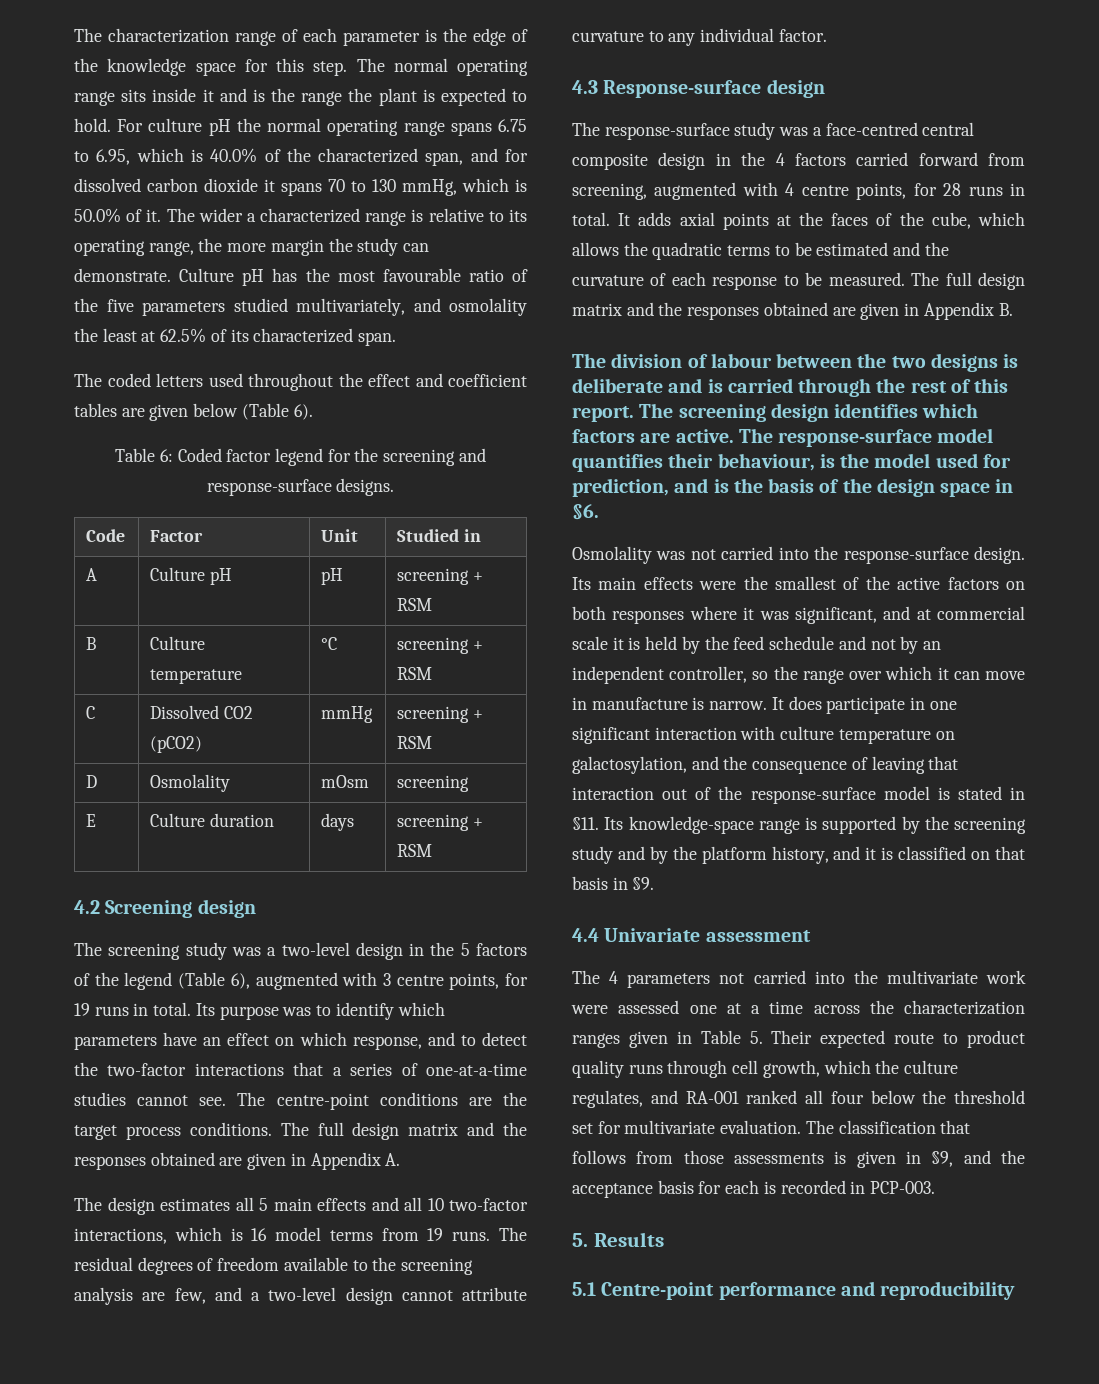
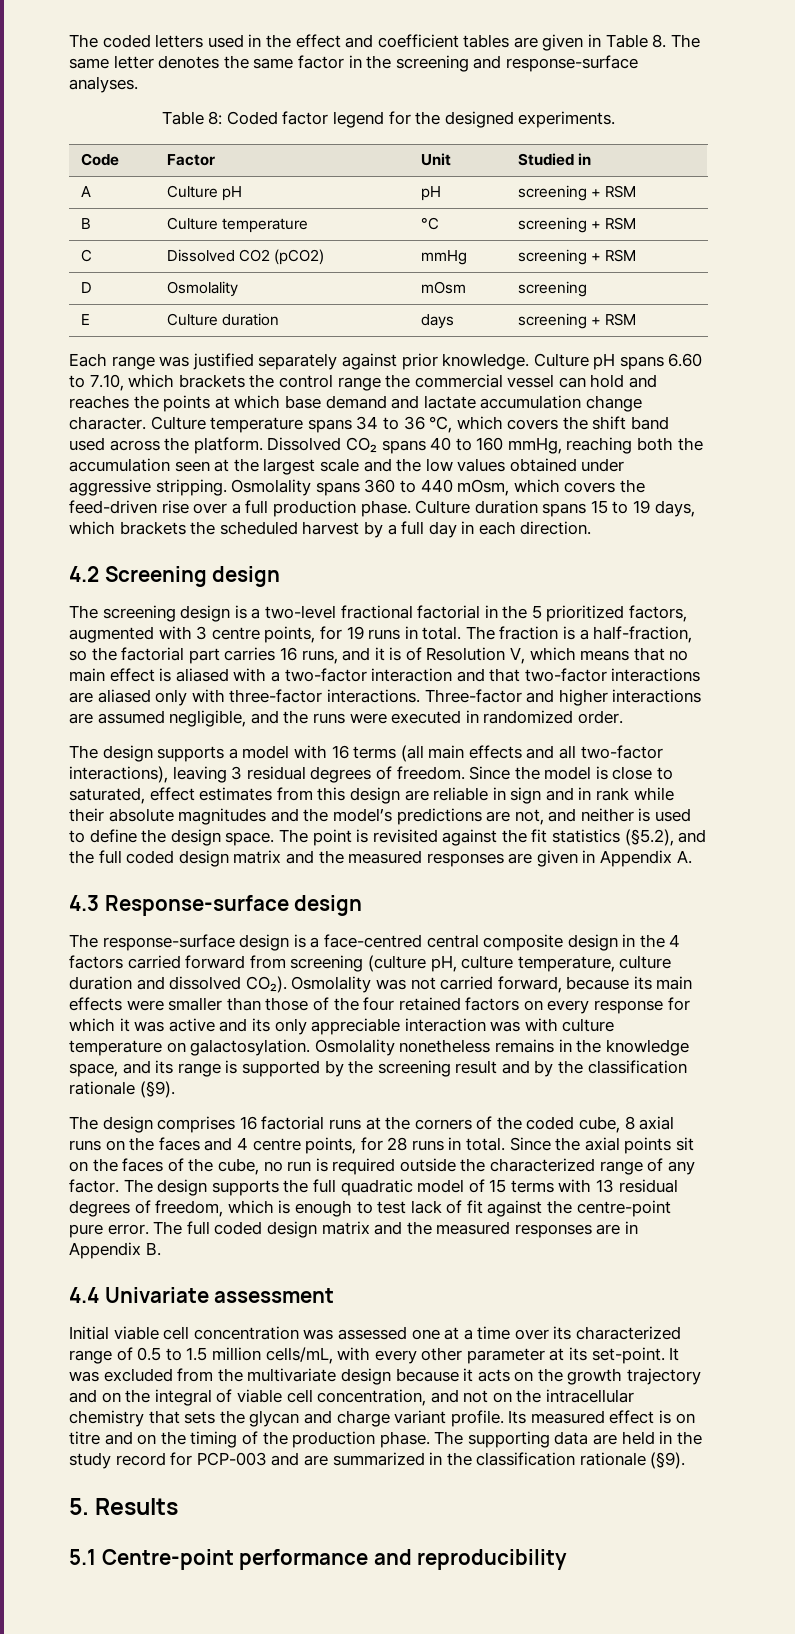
[74,28,528,46] [74,58,528,76] [74,88,527,106] [74,118,527,136] [74,148,528,166] [74,178,527,196] [74,208,527,226] [74,238,430,256] [74,268,528,286] [74,298,527,316] [74,328,397,346] [74,373,102,387] The characterization range of each parameter is the edge of the knowledge space for this step. The normal operating range sits inside it and is the range the plant is expected to hold. For culture pH the normal operating range spans 6.75 to 6.95, which is 40.0% of the characterized span, and for dissolved carbon dioxide it spans 70 to 130 mmHg, which is 50.0% of it. The wider a characterized range is relative to its operating range, the more margin the study can demonstrate. Culture pH has the most favourable ratio of the five parameters studied multivariately, and osmolality the least at 62.5% of its characterized span. // The -> [69,34,98,48] The
[248,373,333,391] throughout -> [248,34,262,47] in
[193,403,313,420] [115,448,173,462] below (Table 6). // Table 6: -> [588,34,700,48] [69,55,638,72] [69,76,138,93] [161,111,223,125] in Table 8. The same letter denotes the same factor in the screening and response-surface analyses. // Table 8:
[383,448,486,466] [206,478,395,496] screening and response-surface designs. -> [444,111,616,128] designed experiments.
(433, 850) none -> [69,353,703,370] [69,374,658,391] [69,395,642,412] [69,416,670,433] [69,437,703,454] [69,458,625,475] [69,479,645,496] [69,500,695,517] [69,521,592,538] // Each range was justified separately against prior knowledge. Culture pH spans 6.60 to 7.10, which brackets the control range the commercial vessel can hold and reaches the points at which base demand and lactate accumulation change character. Culture temperature spans 34 to 36 °C, which covers the shift band used across the platform. Dissolved CO₂ spans 40 to 160 mmHg, reaching both the accumulation seen at the largest scale and the low values obtained under aggressive stripping. Osmolality spans 360 to 440 mOsm, which covers the feed-driven rise over a full production phase. Culture duration spans 15 to 19 days, which brackets the scheduled harvest by a full day in each direction.
[185,942,527,960] [74,972,250,990] study was a two-level design in the 5 factors of the legend (Table 6), -> [180,605,688,622] design is a two-level fractional factorial in the 5 prioritized factors,
[195,1002,445,1020] [74,1032,527,1050] [74,1062,527,1076] [74,1092,527,1110] [74,1122,527,1140] [74,1152,215,1170] Its purpose was to identify which parameters have an effect on which response, and to detect the two-factor interactions that a series of one-at-a-time studies cannot see. The centre-point conditions are the target process conditions. The full design matrix and the responses obtained -> [465,626,693,643] [69,647,689,664] [69,668,701,682] [69,689,702,706] [69,710,623,727] [69,745,663,762] [69,766,674,783] [69,787,674,804] [69,808,692,825] [69,829,707,846] [69,850,504,867] The fraction is a half-fraction, so the factorial part carries 16 runs, and it is of Resolution V, which means that no main effect is aliased with a two-factor interaction and that two-factor interactions are aliased only with three-factor interactions. Three-factor and higher interactions are assumed negligible, and the runs were executed in randomized order. // The design supports a model with 16 terms (all main effects and all two-factor interactions), leaving 3 residual degrees of freedom. Since the model is close to saturated, effect estimates from this design are reliable in sign and in rank while their absolute magnitudes and the model’s predictions are not, and neither is used to define the design space. The point is revisited against the fit statistics (§5.2), and the full coded design matrix and the measured responses
[74,1197,528,1215] [74,1227,527,1244] [74,1257,474,1275] [74,1287,527,1305] [572,28,827,46] // The design estimates all 5 main effects and all 10 two-factor interactions, which is 16 model terms from 19 runs. The residual degrees of freedom available to the screening analysis are few, and a two-level design cannot attribute curvature to any individual factor. -> (692, 857) none
[734,122,809,140] study was -> [239,934,306,951] design is
[572,182,778,200] screening, augmented with -> [290,955,672,972] [69,976,693,993] [69,997,690,1014] [69,1018,615,1035] [69,1039,689,1056] [69,1060,687,1077] [69,1081,175,1098] [69,1116,675,1133] [69,1137,233,1151] screening (culture pH, culture temperature, culture duration and dissolved CO₂). Osmolality was not carried forward, because its main effects were smaller than those of the four retained factors on every response for which it was active and its only appreciable interaction was with culture temperature on galactosylation. Osmolality nonetheless remains in the knowledge space, and its range is supported by the screening result and by the classification rationale (§9). // The design comprises 16 factorial runs at the corners of the coded cube, 8 axial runs on the faces and
[618,212,791,230] It adds axial points at -> [509,1137,695,1154] [69,1161,88,1172] Since the axial points sit on
[978,212,1025,226] [572,242,949,260] [572,272,1025,290] [572,302,900,320] which allows the quadratic terms to be estimated and the curvature of each response to be measured. The full design matrix and the responses obtained are given -> [263,1158,695,1175] [69,1179,678,1196] [69,1200,671,1217] [69,1221,621,1238] no run is required outside the characterized range of any factor. The design supports the full quadratic model of 15 terms with 13 residual degrees of freedom, which is enough to test lack of fit against the centre-point pure error. The full coded design matrix and the measured responses are
[572,353,1019,372] [572,378,1009,397] [572,403,979,422] [572,428,994,447] [572,453,1011,472] [572,478,1014,497] [572,504,599,520] [572,546,1025,564] [572,576,1025,590] [572,606,1025,624] [572,636,941,654] [572,666,1025,684] [572,696,957,714] [572,726,955,744] [572,756,959,774] [572,786,1025,804] [572,816,1026,834] [572,846,1025,864] [572,876,655,890] [572,928,811,942] [572,970,1026,988] [571,1005,608,1014] The division of labour between the two designs is deliberate and is carried through the rest of this report. The screening design identifies which factors are active. The response-surface model quantifies their behaviour, is the model used for prediction, and is the basis of the design space in §6. // Osmolality was not carried into the response-surface design. Its main effects were the smallest of the active factors on both responses where it was significant, and at commercial scale it is held by the feed schedule and not by an independent controller, so the range over which it can move in manufacture is narrow. It does participate in one significant interaction with culture temperature on galactosylation, and the consequence of leaving that interaction out of the response-surface model is stated in §11. Its knowledge-space range is supported by the screening study and by the platform history, and it is classified on that basis in §9. // 4.4 Univariate assessment // The 4 parameters not carried into the multivariate work were -> [69,1287,335,1303] [69,1326,334,1340] 4.4 Univariate assessment // Initial viable cell concentration was
[813,1000,1025,1015] [572,1030,1025,1048] [572,1060,959,1078] [572,1090,1025,1108] [572,1120,971,1134] [572,1150,1025,1168] [572,1180,936,1198] across the characterization ranges given in Table 5. Their expected route to product quality runs through cell growth, which the culture regulates, and RA-001 ranked all four below the threshold set for multivariate evaluation. The classification that follows from those assessments is given in §9, and the acceptance basis for each is recorded in PCP-003. -> [514,1326,682,1340] [69,1347,680,1364] [69,1368,702,1385] [69,1389,635,1406] [69,1410,695,1427] [69,1431,702,1448] [69,1452,686,1469] over its characterized range of 0.5 to 1.5 million cells/mL, with every other parameter at its set-point. It was excluded from the multivariate design because it acts on the growth trajectory and on the integral of viable cell concentration, and not on the intracellular chemistry that sets the glycan and charge variant profile. Its measured effect is on titre and on the timing of the production phase. The supporting data are held in the study record for PCP-003 and are summarized in the classification rationale (§9).

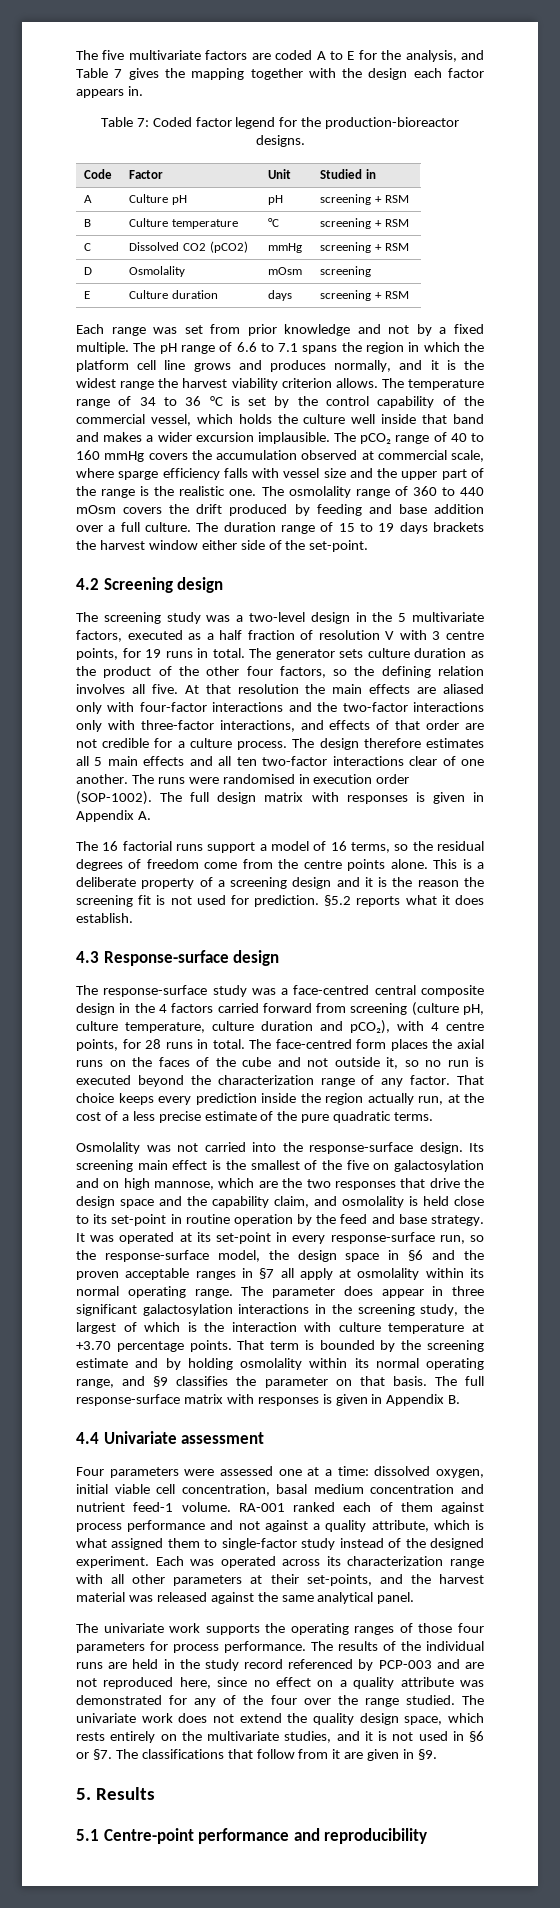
[69,34,700,51] [69,55,638,72] [69,76,138,93] [161,111,223,125] The coded letters used in the effect and coefficient tables are given in Table 8. The same letter denotes the same factor in the screening and response-surface analyses. // Table 8: -> [76,50,485,62] [76,68,485,80] [76,86,143,98] [100,117,149,127] The five multivariate factors are coded A to E for the analysis, and Table 7 gives the mapping together with the design each factor appears in. // Table 7:
[444,111,616,128] designed experiments. -> [325,117,460,129] [255,135,305,147] production-bioreactor designs.
[192,353,703,370] [69,374,658,391] [69,395,642,412] [69,416,670,433] [69,437,703,454] [69,458,625,475] [69,479,645,496] [69,500,695,517] [69,521,592,538] justified separately against prior knowledge. Culture pH spans 6.60 to 7.10, which brackets the control range the commercial vessel can hold and reaches the points at which base demand and lactate accumulation change character. Culture temperature spans 34 to 36 °C, which covers the shift band used across the platform. Dissolved CO₂ spans 40 to 160 mmHg, reaching both the accumulation seen at the largest scale and the low values obtained under aggressive stripping. Osmolality spans 360 to 440 mOsm, which covers the feed-driven rise over a full production phase. Culture duration spans 15 to 19 days, which brackets the scheduled harvest by a full day in each direction. -> [184,324,485,336] [76,342,485,354] [76,360,484,372] [76,378,484,390] [76,396,485,408] [76,414,485,426] [76,432,485,444] [76,450,484,462] [76,468,484,480] [76,486,484,498] [76,504,484,516] [76,522,484,534] [76,540,369,552] set from prior knowledge and not by a fixed multiple. The pH range of 6.6 to 7.1 spans the region in which the platform cell line grows and produces normally, and it is the widest range the harvest viability criterion allows. The temperature range of 34 to 36 °C is set by the control capability of the commercial vessel, which holds the culture well inside that band and makes a wider excursion implausible. The pCO₂ range of 40 to 160 mmHg covers the accumulation observed at commercial scale, where sparge efficiency falls with vessel size and the upper part of the range is the realistic one. The osmolality range of 360 to 440 mOsm covers the drift produced by feeding and base addition over a full culture. The duration range of 15 to 19 days brackets the harvest window either side of the set-point.
[180,605,688,622] [69,626,154,643] design is a two-level fractional factorial in the 5 prioritized factors, augmented -> [166,612,485,624] [76,630,395,642] study was a two-level design in the 5 multivariate factors, executed as a half fraction of resolution V
[499,626,693,643] [69,647,689,664] [69,668,701,682] [69,689,702,706] [69,710,623,727] [69,745,663,762] [69,766,674,783] [69,787,674,804] [69,808,692,825] [69,829,707,846] [69,850,692,867] fraction is a half-fraction, so the factorial part carries 16 runs, and it is of Resolution V, which means that no main effect is aliased with a two-factor interaction and that two-factor interactions are aliased only with three-factor interactions. Three-factor and higher interactions are assumed negligible, and the runs were executed in randomized order. // The design supports a model with 16 terms (all main effects and all two-factor interactions), leaving 3 residual degrees of freedom. Since the model is close to saturated, effect estimates from this design are reliable in sign and in rank while their absolute magnitudes and the model’s predictions are not, and neither is used to define the design space. The point is revisited against the fit statistics (§5.2), and the full coded design matrix and the measured responses are given in Appendix A. -> [275,648,484,660] [76,666,485,678] [76,684,484,694] [76,702,484,714] [76,720,485,732] [76,738,484,750] [76,756,484,766] [76,774,410,784] [76,791,484,805] [76,810,151,822] [76,841,484,853] [76,859,484,871] [76,877,484,889] [76,895,485,907] [76,913,133,923] generator sets culture duration as the product of the other four factors, so the defining relation involves all five. At that resolution the main effects are aliased only with four-factor interactions and the two-factor interactions only with three-factor interactions, and effects of that order are not credible for a culture process. The design therefore estimates all 5 main effects and all ten two-factor interactions clear of one another. The runs were randomised in execution order (SOP-1002). The full design matrix with responses is given in Appendix A. // The 16 factorial runs support a model of 16 terms, so the residual degrees of freedom come from the centre points alone. This is a deliberate property of a screening design and it is the reason the screening fit is not used for prediction. §5.2 reports what it does establish.
[239,934,306,951] design is -> [212,985,276,997] study was
[169,976,693,993] [69,997,690,1014] [69,1018,615,1035] [69,1039,689,1056] [69,1060,687,1077] [69,1081,175,1098] [69,1116,675,1133] [69,1137,233,1151] dissolved CO₂). Osmolality was not carried forward, because its main effects were smaller than those of the four retained factors on every response for which it was active and its only appreciable interaction was with culture temperature on galactosylation. Osmolality nonetheless remains in the knowledge space, and its range is supported by the screening result and by the classification rationale (§9). // The design comprises 16 factorial runs at the corners of the coded cube, 8 axial runs on the faces and -> [350,1020,424,1034] pCO₂), with
[509,1137,695,1154] Since the axial points sit -> [249,1039,484,1051] [76,1060,103,1067] The face-centred form places the axial runs
[217,1158,695,1175] [69,1179,678,1196] [69,1200,671,1217] [69,1221,621,1238] cube, no run is required outside the characterized range of any factor. The design supports the full quadratic model of 15 terms with 13 residual degrees of freedom, which is enough to test lack of fit against the centre-point pure error. The full coded design matrix and the measured responses are -> [242,1057,484,1069] [76,1075,484,1087] [76,1093,484,1105] [76,1111,434,1123] [76,1142,484,1154] [76,1160,484,1172] [76,1178,485,1190] [76,1196,484,1208] [76,1214,485,1226] [76,1232,484,1244] [76,1250,485,1262] [76,1268,485,1280] [76,1286,484,1298] [76,1304,485,1316] [76,1322,484,1334] [76,1340,484,1352] [76,1358,484,1370] [76,1376,485,1388] [76,1394,368,1406] cube and not outside it, so no run is executed beyond the characterization range of any factor. That choice keeps every prediction inside the region actually run, at the cost of a less precise estimate of the pure quadratic terms. // Osmolality was not carried into the response-surface design. Its screening main effect is the smallest of the five on galactosylation and on high mannose, which are the two responses that drive the design space and the capability claim, and osmolality is held close to its set-point in routine operation by the feed and base strategy. It was operated at its set-point in every response-surface run, so the response-surface model, the design space in §6 and the proven acceptable ranges in §7 all apply at osmolality within its normal operating range. The parameter does appear in three significant galactosylation interactions in the screening study, the largest of which is the interaction with culture temperature at +3.70 percentage points. That term is bounded by the screening estimate and by holding osmolality within its normal operating range, and §9 classifies the parameter on that basis. The full response-surface matrix with responses is given
[69,1326,682,1340] [69,1347,680,1364] [69,1368,702,1385] [69,1389,635,1406] [69,1410,695,1427] [69,1431,589,1448] Initial viable cell concentration was assessed one at a time over its characterized range of 0.5 to 1.5 million cells/mL, with every other parameter at its set-point. It was excluded from the multivariate design because it acts on the growth trajectory and on the integral of viable cell concentration, and not on the intracellular chemistry that sets the glycan and charge variant profile. Its measured effect is on titre and on the timing of the production phase. The supporting data -> [76,1466,484,1478] [76,1484,484,1496] [76,1502,484,1514] [76,1520,485,1532] [76,1538,485,1550] [76,1556,484,1568] [76,1574,484,1586] [76,1592,415,1604] [76,1623,484,1635] [76,1641,484,1653] [76,1662,103,1669] Four parameters were assessed one at a time: dissolved oxygen, initial viable cell concentration, basal medium concentration and nutrient feed-1 volume. RA-001 ranked each of them against process performance and not against a quality attribute, which is what assigned them to single-factor study instead of the designed experiment. Each was operated across its characterization range with all other parameters at their set-points, and the harvest material was released against the same analytical panel. // The univariate work supports the operating ranges of those four parameters for process performance. The results of the individual runs
[170,1452,193,1466] for -> [288,1659,374,1671] referenced by
[332,1452,686,1469] summarized in the classification rationale (§9). -> [76,1677,484,1689] [76,1695,485,1707] [76,1713,485,1725] [76,1731,484,1743] [76,1749,438,1761] not reproduced here, since no effect on a quality attribute was demonstrated for any of the four over the range studied. The univariate work does not extend the quality design space, which rests entirely on the multivariate studies, and it is not used in §6 or §7. The classifications that follow from it are given in §9.

